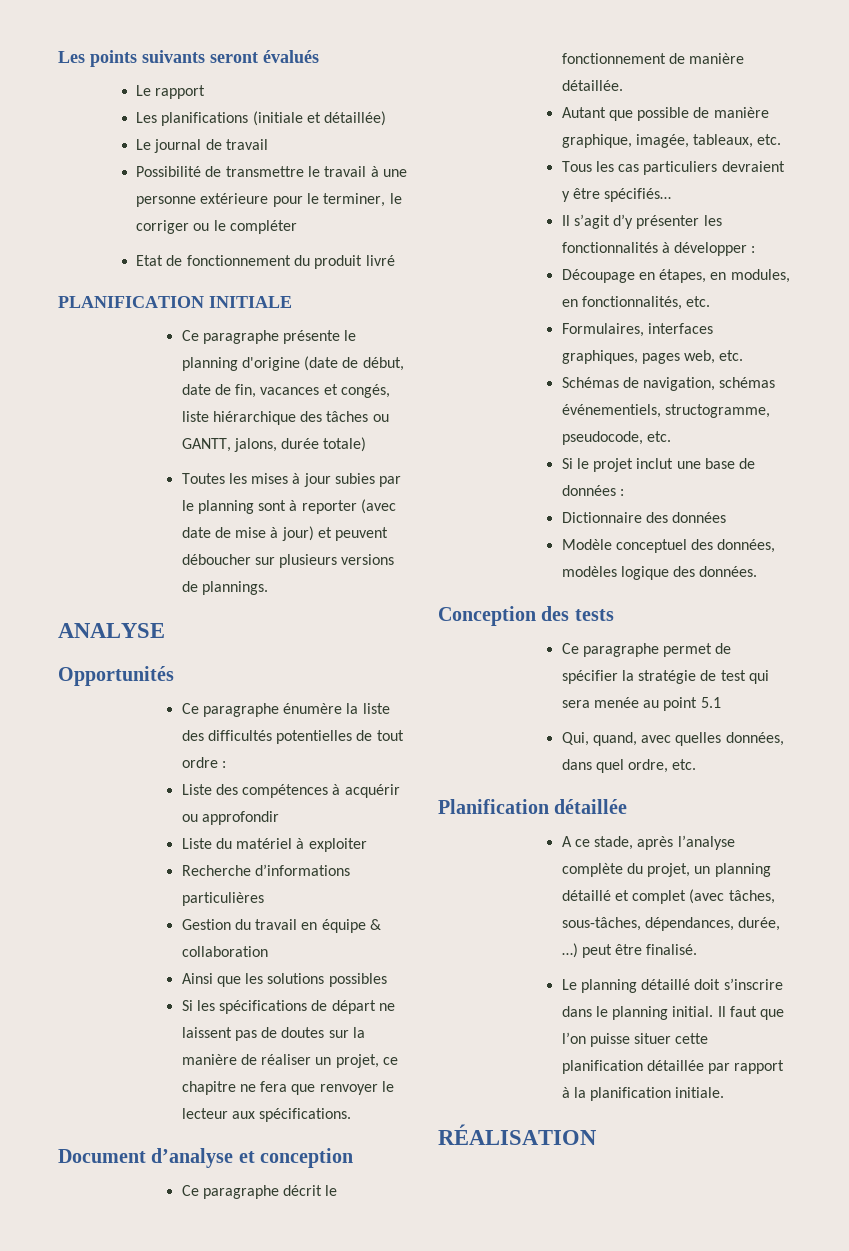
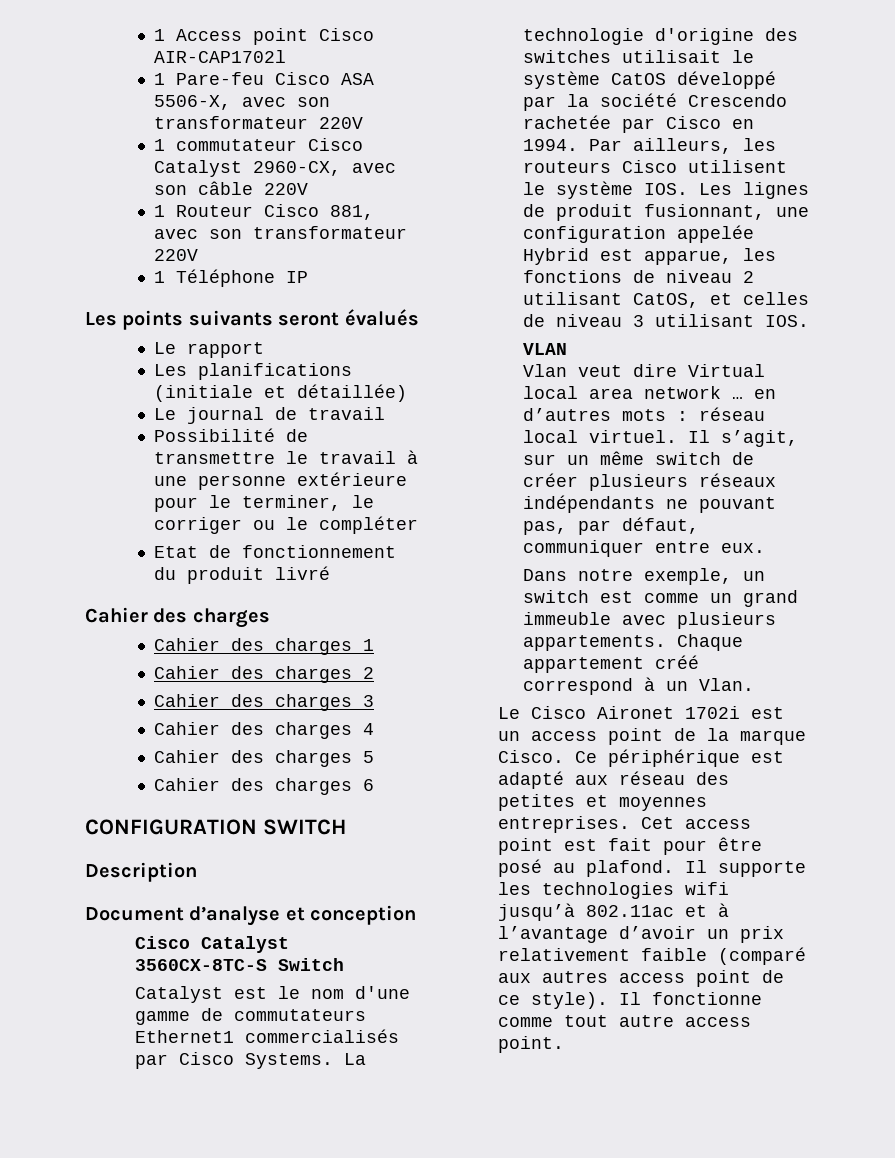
(58, 57) none -> [154,28,375,45] [154,50,287,63] [154,72,375,85] [154,95,331,110] [154,116,364,129] [154,138,364,151] [154,160,397,177] [154,181,309,195] [154,204,375,220] [154,226,408,239] [154,249,199,261] [154,269,309,287] 1 Access point Cisco AIR-CAP1702l // 1 Pare-feu Cisco ASA 5506-X, avec son transformateur 220V // 1 commutateur Cisco Catalyst 2960-CX, avec son câble 220V // 1 Routeur Cisco 881, avec son transformateur 220V // 1 Téléphone IP //
[58,296,292,308] [181,330,357,344] [181,356,404,371] [181,384,391,398] [181,411,389,425] [181,437,367,452] [181,473,402,487] [181,499,397,514] [181,526,389,541] [181,554,395,568] [181,581,268,595] [58,623,165,638] [58,666,174,686] [181,703,390,717] [181,730,404,744] [181,757,226,768] [181,784,400,798] [181,811,279,825] [181,838,367,852] [181,864,350,876] [181,892,264,906] [181,919,382,933] [181,946,268,957] [181,973,387,987] [181,1000,396,1014] [181,1027,366,1041] [181,1054,399,1068] [181,1081,395,1095] [181,1108,352,1122] [58,1148,354,1168] [181,1185,338,1199] [561,53,745,64] [561,80,623,91] [561,107,769,121] [561,134,782,148] [561,161,785,175] [561,188,672,202] [561,214,722,229] [561,242,756,256] [561,269,790,283] [561,296,711,310] [561,323,713,337] [561,350,744,364] [561,377,776,391] [561,404,770,418] [561,431,671,445] [561,458,756,472] [561,485,624,496] [561,512,727,523] [561,539,776,553] [561,566,758,580] [438,606,614,626] [561,643,732,657] [561,670,770,684] [561,697,721,711] [561,732,784,746] [561,759,697,773] [438,799,628,814] [561,835,735,850] [561,863,771,877] [561,889,775,904] [561,917,781,931] [561,943,698,958] [561,978,783,993] [561,1006,785,1020] [561,1032,709,1047] [561,1060,785,1074] [561,1087,725,1101] [438,1124,596,1145] PLANIFICATION INITIALE // Ce paragraphe présente le planning d'origine (date de début, date de fin, vacances et congés, liste hiérarchique des tâches ou GANTT, jalons, durée totale) // Toutes les mises à jour subies par le planning sont à reporter (avec date de mise à jour) et peuvent déboucher sur plusieurs versions de plannings. // ANALYSE // Opportunités // Ce paragraphe énumère la liste des difficultés potentielles de tout ordre : // Liste des compétences à acquérir ou approfondir // Liste du matériel à exploiter // Recherche d’informations particulières // Gestion du travail en équipe & collaboration // Ainsi que les solutions possibles // Si les spécifications de départ ne laissent pas de doutes sur la manière de réaliser un projet, ce chapitre ne fera que renvoyer le lecteur aux spécifications. // Document d’analyse et conception // Ce paragraphe décrit le fonctionnement de manière détaillée. // Autant que possible de manière graphique, imagée, tableaux, etc. // Tous les cas particuliers devraient y être spécifiés… // Il s’agit d’y présenter les fonctionnalités à développer : // Découpage en étapes, en modules, en fonctionnalités, etc. // Formulaires, interfaces graphiques, pages web, etc. // Schémas de navigation, schémas événementiels, structogramme, pseudocode, etc. // Si le projet inclut une base de données : // Dictionnaire des données // Modèle conceptuel des données, modèles logique des données. // Conception des tests // Ce paragraphe permet de spécifier la stratégie de test qui sera menée au point 5.1 // Qui, quand, avec quelles données, dans quel ordre, etc. // Planification détaillée // A ce stade, après l’analyse complète du projet, un planning détaillé et complet (avec tâches, sous-tâches, dépendances, durée, …) peut être finalisé. // Le planning détaillé doit s’inscrire dans le planning initial. Il faut que l’on puisse situer cette planification détaillée par rapport à la planification initiale. // RÉALISATION -> [85,607,270,628] [154,638,375,655] [154,666,375,683] [154,694,375,711] [154,722,375,739] [154,750,375,767] [154,778,375,795] [85,819,347,835] [85,862,197,882] [85,905,417,926] [134,936,289,953] [134,958,344,971] [134,986,410,1003] [134,1008,366,1025] [134,1029,399,1043] [134,1052,366,1069] [522,28,798,45] [522,50,754,63] [522,71,776,89] [522,93,787,111] [522,115,754,133] [522,138,776,154] [522,160,787,173] [522,181,809,199] [522,204,809,221] [522,225,754,243] [522,248,776,265] [522,270,754,283] [522,292,809,308] [522,314,809,327] [522,343,567,355] [522,364,765,377] [522,386,776,399] [522,407,765,421] [522,430,798,447] [522,451,754,465] [522,473,776,491] [522,495,776,513] [522,517,699,535] [522,540,765,557] [522,568,765,585] [522,590,798,607] [522,612,776,629] [522,634,743,651] [522,655,699,673] [522,677,754,695] [497,706,784,719] [497,728,806,745] [497,749,784,767] [497,771,729,789] [497,794,707,811] [497,816,751,833] [497,837,762,855] [497,859,806,877] [497,882,729,899] [497,903,729,921] [497,926,784,943] [497,947,806,965] [497,970,784,987] [497,992,762,1009] [497,1015,751,1027] [497,1036,564,1053] Cahier des charges // Cahier des charges 1 // Cahier des charges 2 // Cahier des charges 3 // Cahier des charges 4 // Cahier des charges 5 // Cahier des charges 6 // CONFIGURATION SWITCH // Description // Document d’analyse et conception // Cisco Catalyst 3560CX-8TC-S Switch // Catalyst est le nom d'une gamme de commutateurs Ethernet1 commercialisés par Cisco Systems. La technologie d'origine des switches utilisait le système CatOS développé par la société Crescendo rachetée par Cisco en 1994. Par ailleurs, les routeurs Cisco utilisent le système IOS. Les lignes de produit fusionnant, une configuration appelée Hybrid est apparue, les fonctions de niveau 2 utilisant CatOS, et celles de niveau 3 utilisant IOS. // VLAN // Vlan veut dire Virtual local area network … en d’autres mots : réseau local virtuel. Il s’agit, sur un même switch de créer plusieurs réseaux indépendants ne pouvant pas, par défaut, communiquer entre eux. // Dans notre exemple, un switch est comme un grand immeuble avec plusieurs appartements. Chaque appartement créé correspond à un Vlan. // Le Cisco Aironet 1702i est un access point de la marque Cisco. Ce périphérique est adapté aux réseau des petites et moyennes entreprises. Cet access point est fait pour être posé au plafond. Il supporte les technologies wifi jusqu’à 802.11ac et à l’avantage d’avoir un prix relativement faible (comparé aux autres access point de ce style). Il fonctionne comme tout autre access point.

